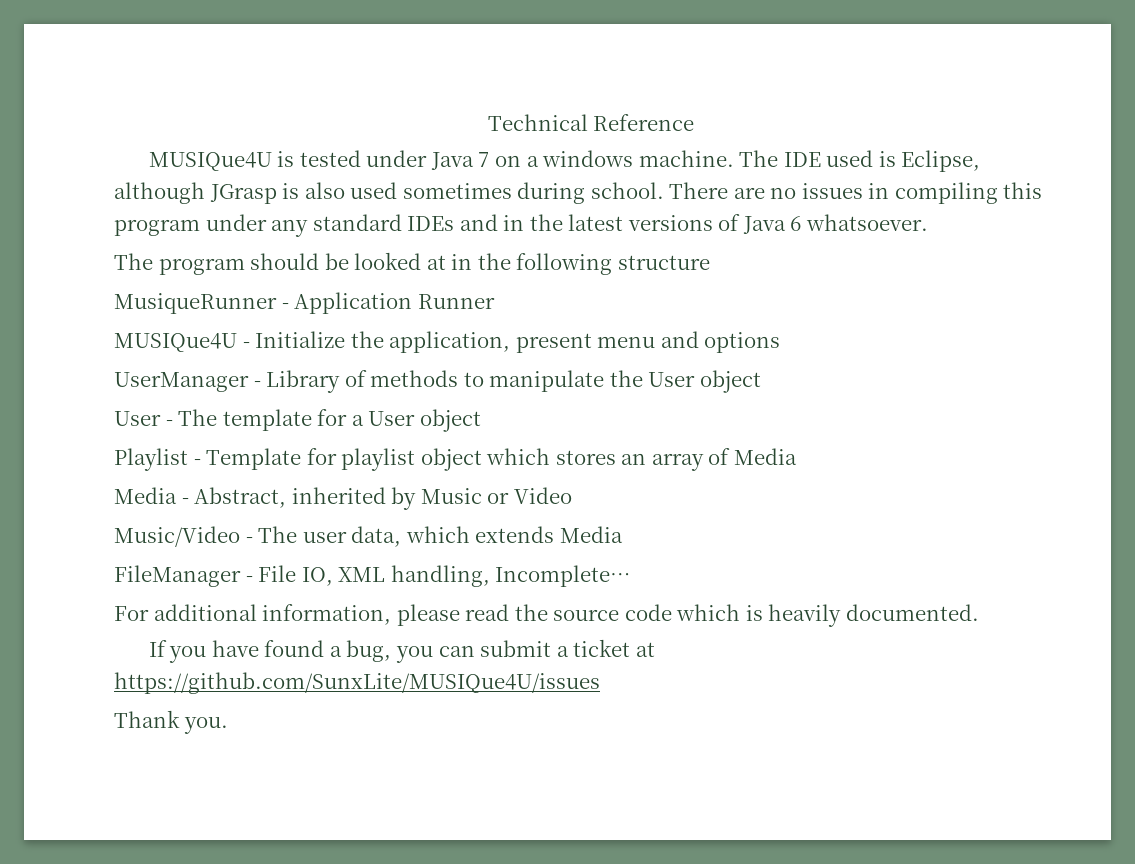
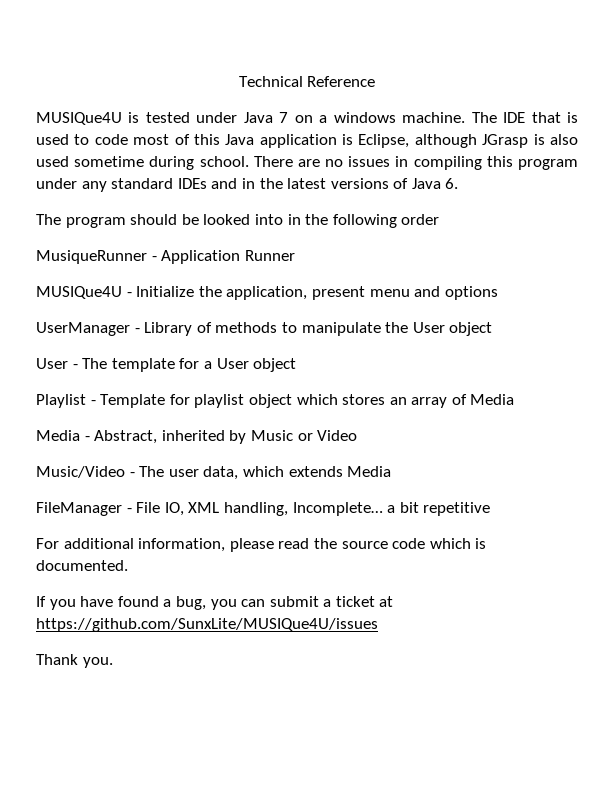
[826,150,874,167] used -> [531,112,578,123] [36,134,337,148] that is used to code most of this Java application
[402,183,512,199] sometimes -> [74,156,145,167] sometime
[790,214,928,231] 6 whatsoever. -> [445,178,459,189] 6.
[426,255,446,270] at -> [254,214,283,225] into
[617,255,710,270] structure -> [401,214,440,225] order
(632, 576) none -> [387,502,491,516] a bit repetitive
[768,604,842,627] heavily -> (487, 543) none

